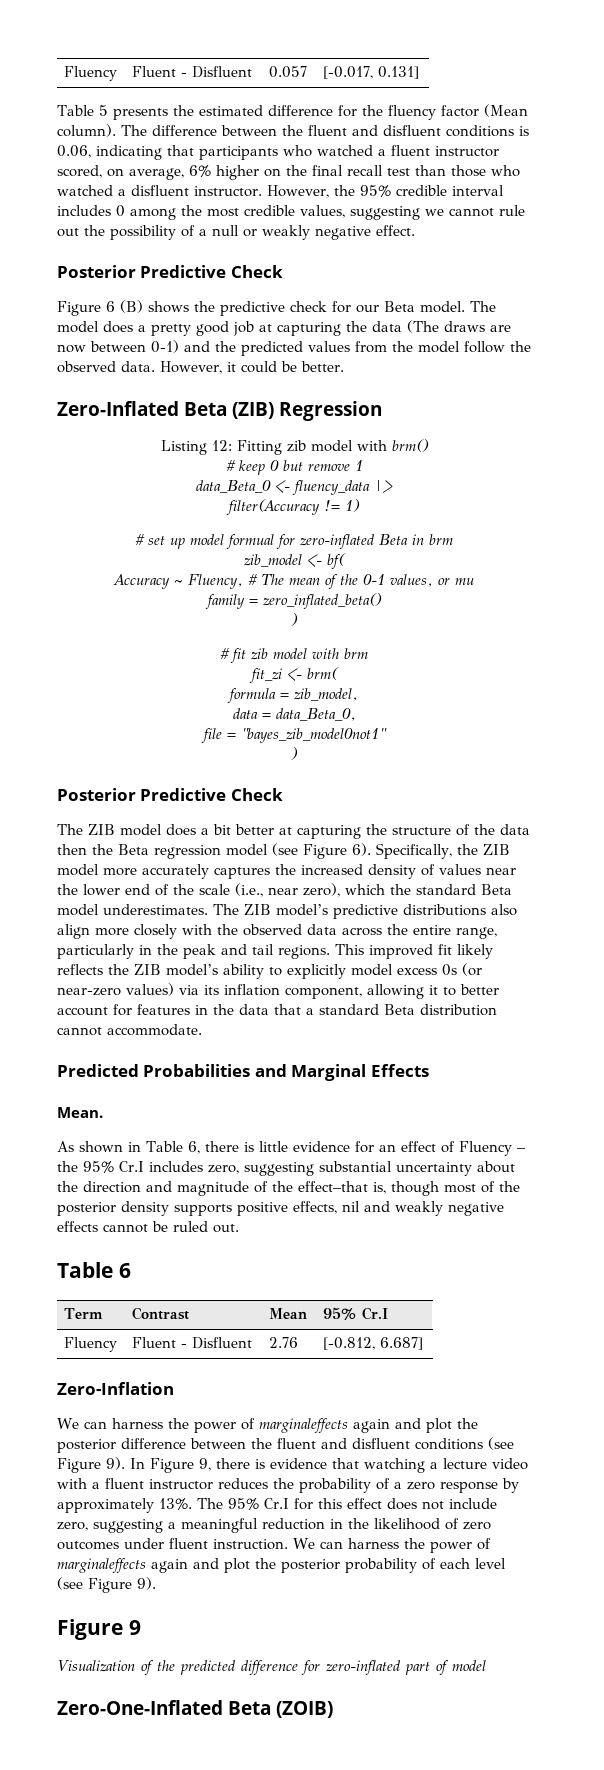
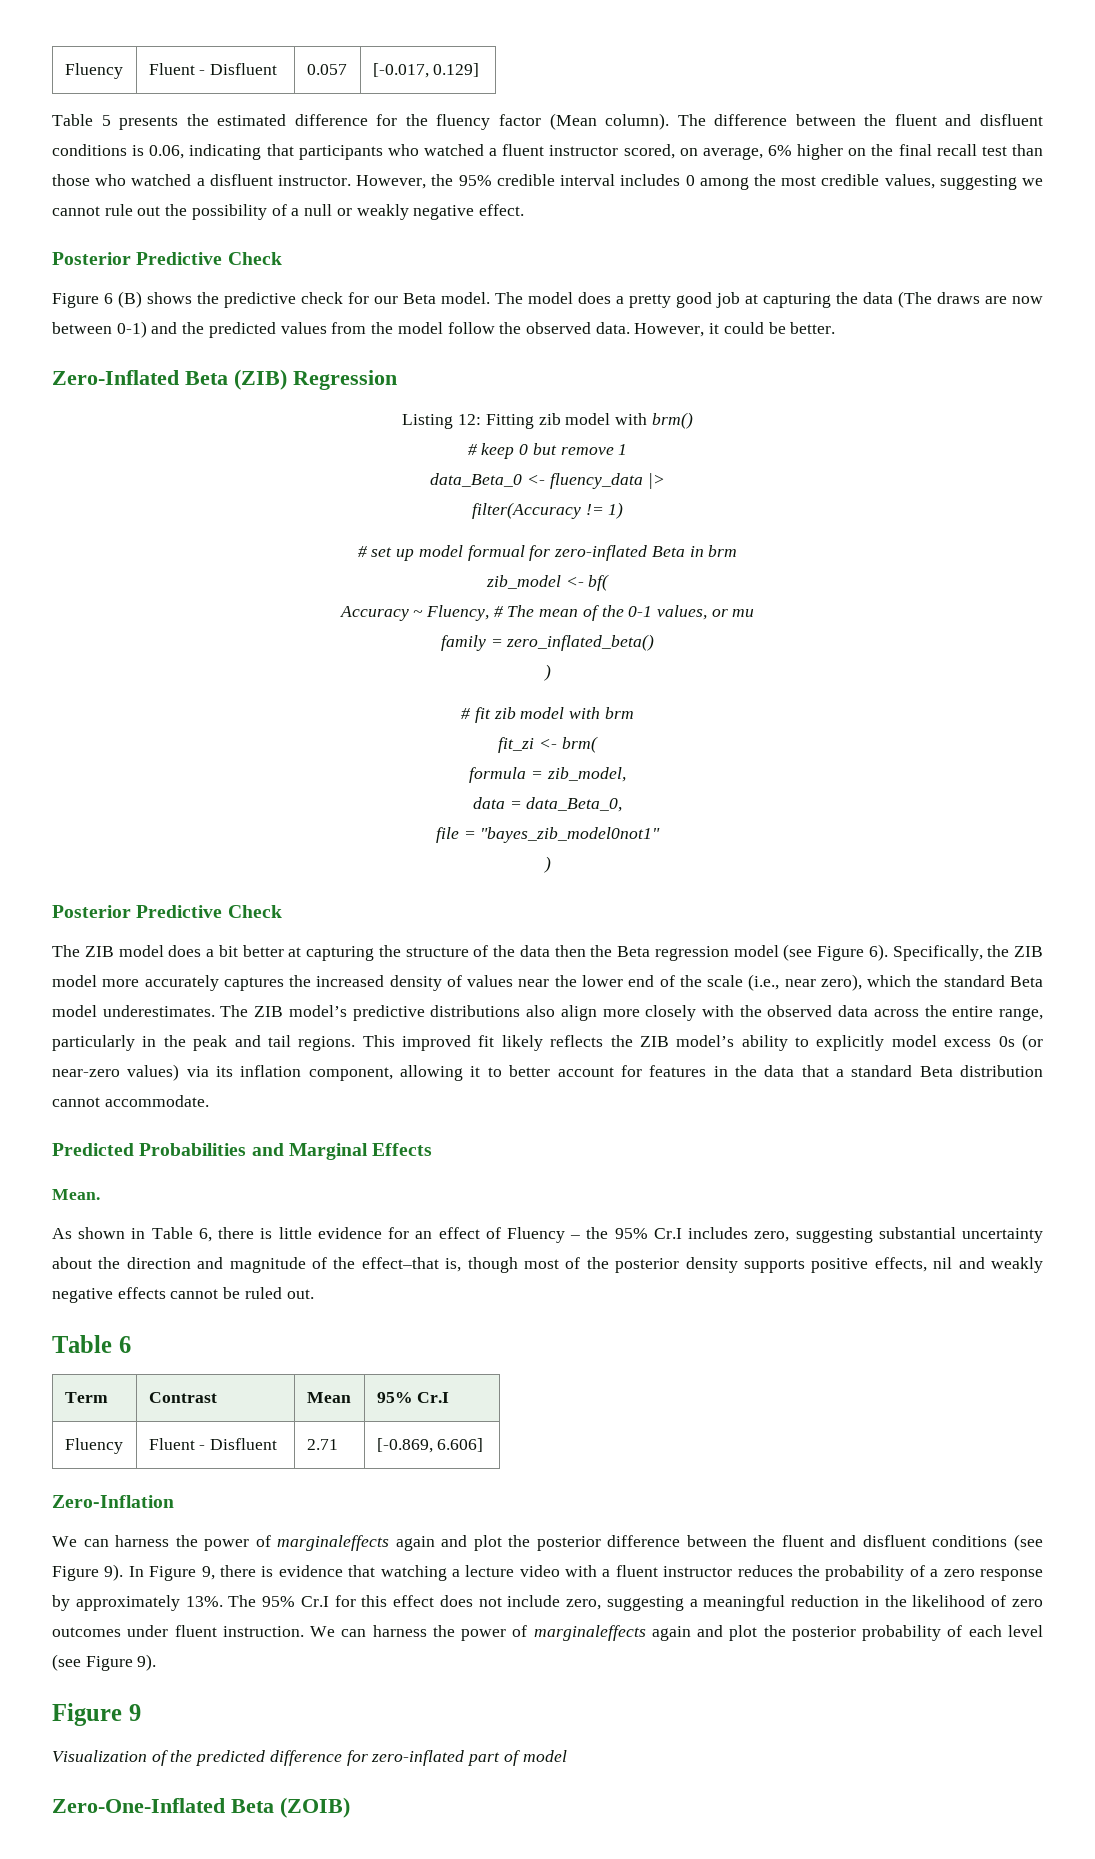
[378,66,420,79] 0.131] -> [433,63,480,77] 0.129]
[269,1337,299,1348] [323,1337,424,1350] 2.76 | [-0.812, 6.687] -> [306,1439,338,1450] [376,1438,484,1453] 2.71 | [-0.869, 6.606]

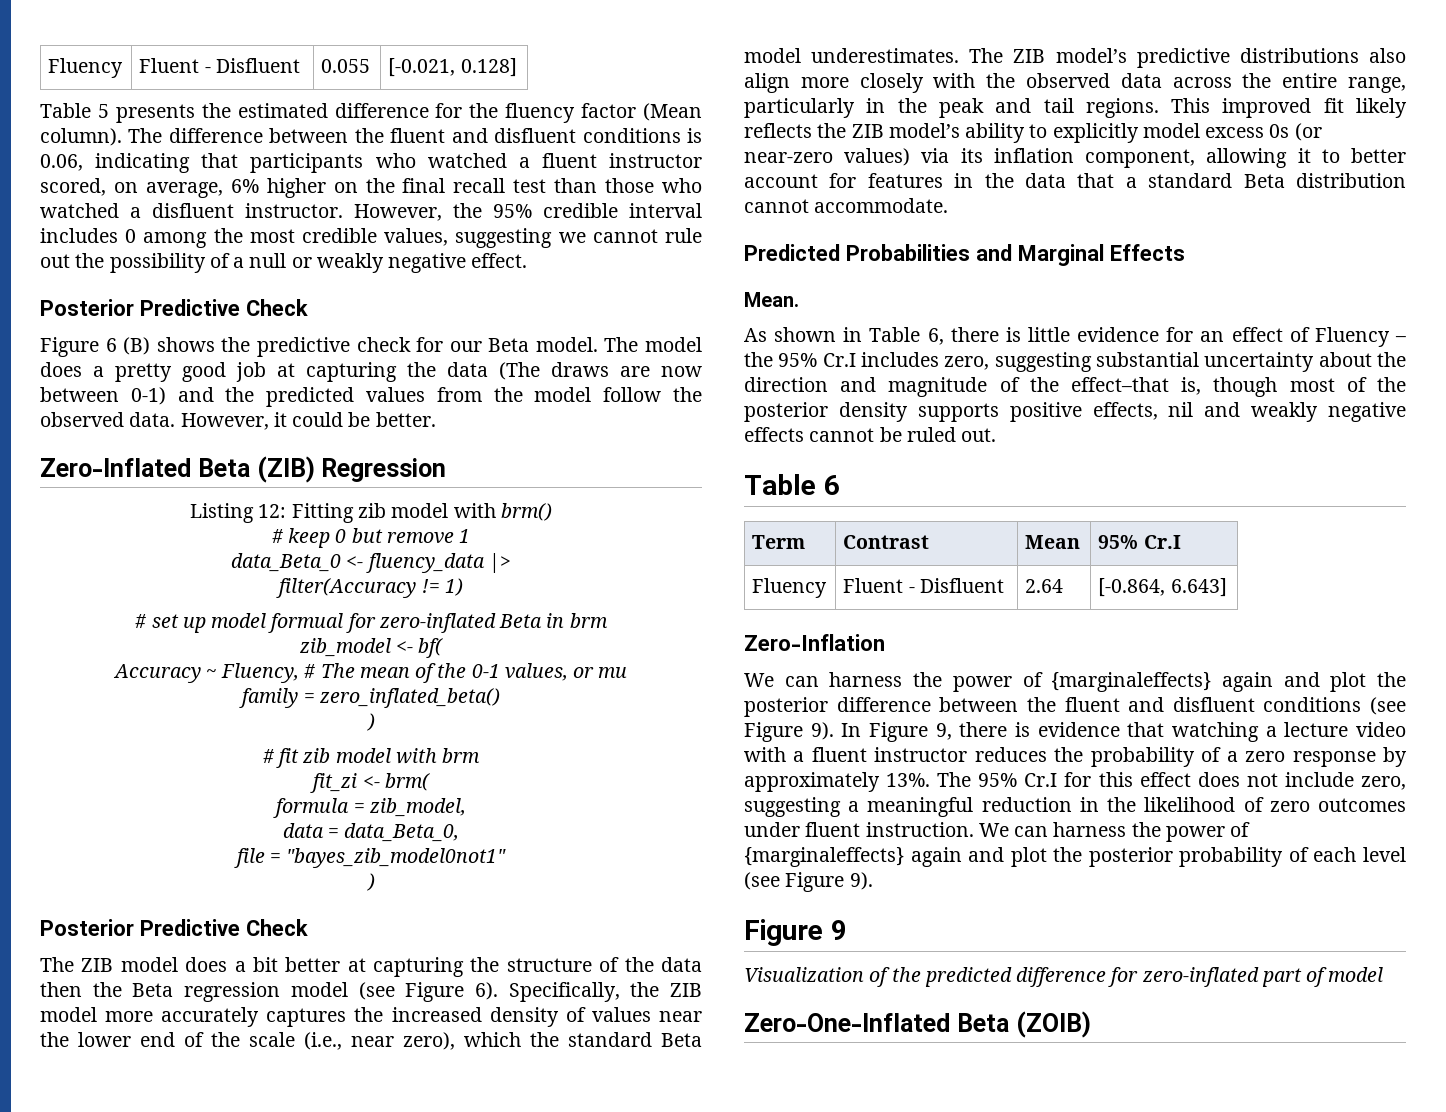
[64,63,123,79] [148,63,278,75] [306,64,347,75] [372,63,480,78] Fluency | Fluent - Disfluent | 0.057 | [-0.017, 0.129] -> [48,58,124,78] [139,58,300,73] [321,59,371,73] [388,58,517,77] Fluency | Fluent - Disfluent | 0.055 | [-0.021, 0.128]
[306,1439,338,1450] [376,1438,484,1453] 2.71 | [-0.869, 6.606] -> [1025,579,1064,593] [1098,578,1227,597] 2.64 | [-0.864, 6.643]
[277,1535,390,1551] marginaleffects -> [1051,672,1212,692] {marginaleffects}
[533,1625,646,1641] marginaleffects -> [744,847,904,867] {marginaleffects}

